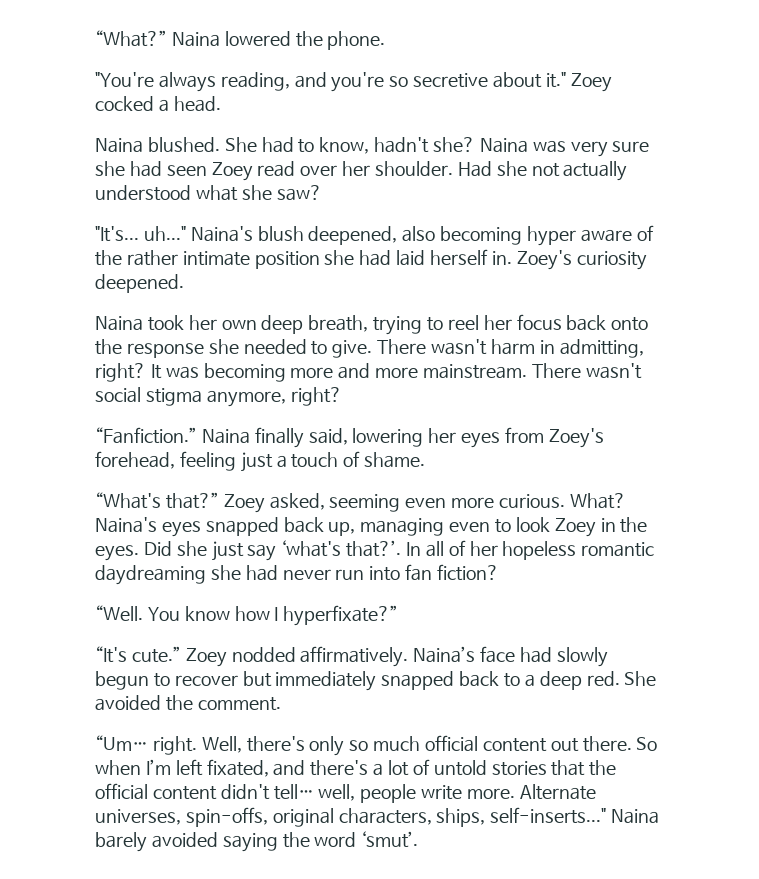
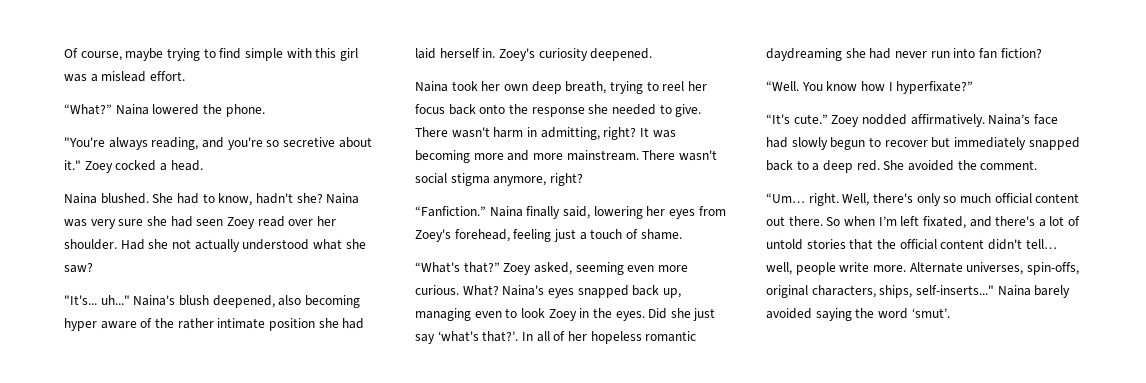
(95, 38) none -> [64,48,358,61] [64,71,185,82] Of course, maybe trying to find simple with this girl was a mislead effort. //

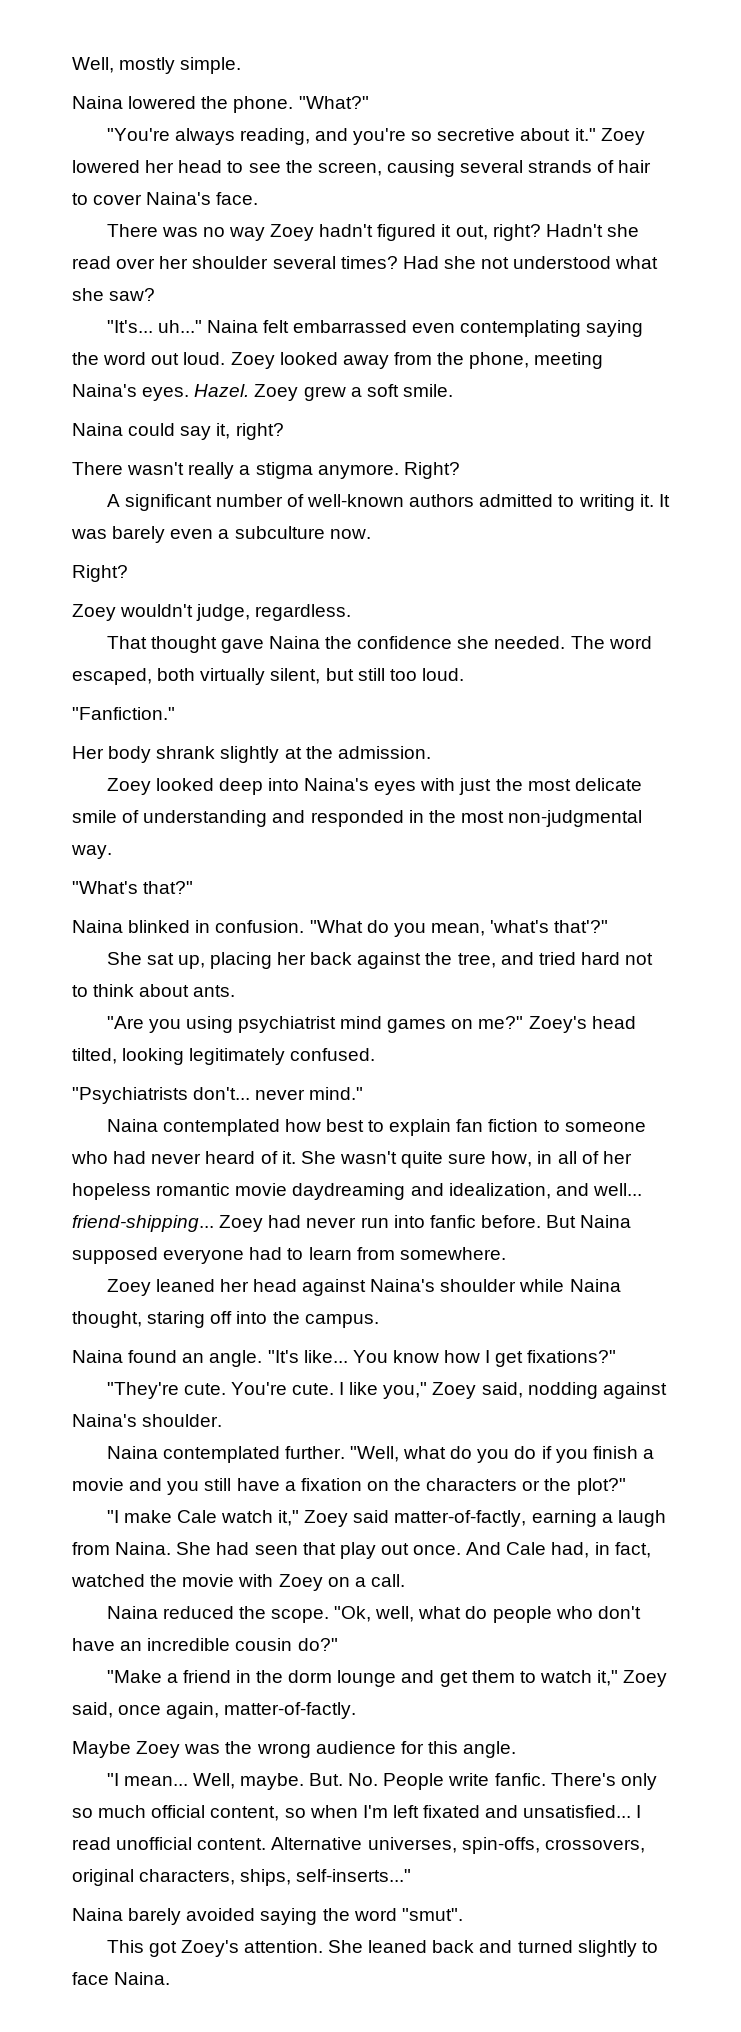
[64,48,358,61] [64,71,185,82] [64,104,112,115] Of course, maybe trying to find simple with this girl was a mislead effort. // “What?” -> [72,57,242,74] Well, mostly simple. //
(265, 110) none -> [298,96,369,109] "What?"
[115,160,203,171] [64,193,360,206] [64,216,336,229] [64,239,117,250] cocked a head. // Naina blushed. She had to know, hadn't she? Naina was very sure she had seen Zoey read over her shoulder. -> [72,160,652,177] [72,192,259,205] [106,224,639,241] [72,256,398,269] lowered her head to see the screen, causing several strands of hair to cover Naina's face. // There was no way Zoey hadn't figured it out, right? Hadn't she read over her shoulder several times?
[194,239,240,252] actually -> (510, 263) none
[133,295,360,308] [64,318,365,331] [415,48,653,61] [415,81,707,94] [415,104,702,117] [415,127,676,140] [415,150,717,163] [415,173,583,186] [415,206,726,219] [415,229,682,242] [415,262,688,275] [415,285,681,298] [415,308,716,321] [415,331,533,344] Naina's blush deepened, also becoming hyper aware of the rather intimate position she had laid herself in. Zoey's curiosity deepened. // Naina took her own deep breath, trying to reel her focus back onto the response she needed to give. There wasn't harm in admitting, right? It was becoming more and more mainstream. There wasn't social stigma anymore, right? // “Fanfiction.” Naina finally said, lowering her eyes from Zoey's forehead, feeling just a touch of shame. // “What's that?” Zoey asked, seeming even more curious. What? Naina's eyes snapped back up, managing even to look Zoey in the eyes. Did she just say ‘what's that?’. In -> [206,320,644,337] [72,352,604,369] [72,384,453,401] [72,423,284,440] [72,462,460,479] [106,494,670,511] [71,526,371,543] [72,565,128,582] [72,604,352,621] [106,636,652,653] [72,668,464,685] [72,707,175,720] [72,746,431,763] [106,778,642,795] [72,810,643,827] [71,845,112,859] [72,881,194,894] [72,920,609,937] [106,952,654,969] [72,984,236,997] [106,1016,636,1033] [72,1048,376,1065] [72,1087,364,1104] [106,1119,646,1136] [71,1151,553,1168] Naina felt embarrassed even contemplating saying the word out loud. Zoey looked away from the phone, meeting Naina's eyes. Hazel. Zoey grew a soft smile. // Naina could say it, right? // There wasn't really a stigma anymore. Right? // A significant number of well-known authors admitted to writing it. It was barely even a subculture now. // Right? // Zoey wouldn't judge, regardless. // That thought gave Naina the confidence she needed. The word escaped, both virtually silent, but still too loud. // "Fanfiction." // Her body shrank slightly at the admission. // Zoey looked deep into Naina's eyes with just the most delicate smile of understanding and responded in the most non-judgmental way. // "What's that?" // Naina blinked in confusion. "What do you mean, 'what's that'?" // She sat up, placing her back against the tree, and tried hard not to think about ants. // "Are you using psychiatrist mind games on me?" Zoey's head tilted, looking legitimately confused. // "Psychiatrists don't... never mind." // Naina contemplated how best to explain fan fiction to someone who had never heard of it. She wasn't quite sure how, in
[766,48,1042,61] [766,81,974,94] [766,114,1058,127] [766,137,1080,150] [766,160,1038,173] [766,193,1080,206] [766,216,1081,229] [766,239,1057,250] [766,262,963,275] daydreaming she had never run into fan fiction? // “Well. You know how I hyperfixate?” // “It's cute.” Zoey nodded affirmatively. Naina’s face had slowly begun to recover but immediately snapped back to a deep red. She avoided the comment. // “Um… right. Well, there's only so much official content out there. So when I’m left fixated, and there's a lot of untold stories that the official content didn't tell… well, people write more. Alternate -> [235,1183,642,1200] [72,1215,632,1232] [72,1247,506,1264] [106,1279,621,1296] [72,1311,379,1328] [72,1350,617,1367] [106,1382,667,1399] [72,1414,223,1427] [106,1446,654,1463] [72,1478,626,1495] [106,1510,666,1527] [72,1542,651,1559] [71,1574,405,1591] [106,1606,641,1623] [72,1638,338,1651] [106,1670,668,1687] [72,1702,357,1719] [72,1741,517,1758] [106,1773,657,1790] [72,1805,642,1821] [72,1837,363,1850] movie daydreaming and idealization, and well... friend-shipping... Zoey had never run into fanfic before. But Naina supposed everyone had to learn from somewhere. // Zoey leaned her head against Naina's shoulder while Naina thought, staring off into the campus. // Naina found an angle. "It's like... You know how I get fixations?" // "They're cute. You're cute. I like you," Zoey said, nodding against Naina's shoulder. // Naina contemplated further. "Well, what do you do if you finish a movie and you still have a fixation on the characters or the plot?" // "I make Cale watch it," Zoey said matter-of-factly, earning a laugh from Naina. She had seen that play out once. And Cale had, in fact, watched the movie with Zoey on a call. // Naina reduced the scope. "Ok, well, what do people who don't have an incredible cousin do?" // "Make a friend in the dorm lounge and get them to watch it," Zoey said, once again, matter-of-factly. // Maybe Zoey was the wrong audience for this angle. // "I mean... Well, maybe. But. No. People write fanfic. There's only so much official content, so when I'm left fixated and unsatisfied... I read unofficial content. Alternative
(1079, 268) none -> [544,1839,645,1853] crossovers,
(994, 290) none -> (412, 1875) //
[911,308,950,318] ‘smut’. -> [401,1908,463,1921] [106,1940,658,1957] [72,1972,171,1985] "smut". // This got Zoey's attention. She leaned back and turned slightly to face Naina.

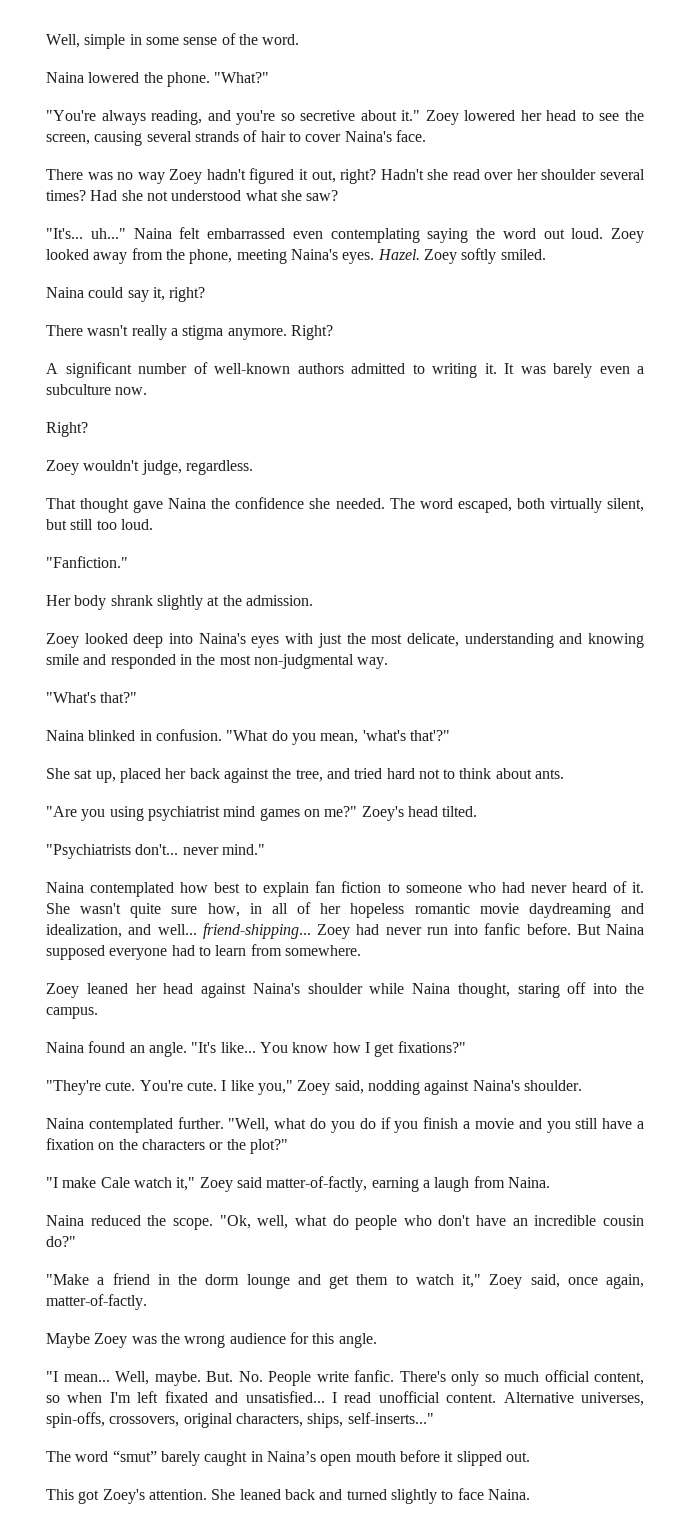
[72,57,242,74] Well, mostly simple. -> [46,33,300,49] Well, simple in some sense of the word.
[303,384,453,401] grew a soft smile. -> [461,248,546,264] softly smiled.
[574,778,642,791] [72,810,268,827] delicate smile of understanding -> [406,633,644,648] [46,654,79,665] delicate, understanding and knowing smile
[209,952,272,969] placing -> [119,768,161,783] placed
[72,1048,376,1065] tilted, looking legitimately confused. -> [442,806,478,817] tilted.
[176,1542,651,1559] [71,1574,405,1591] She had seen that play out once. And Cale had, in fact, watched the movie with Zoey on a call. -> (550, 1182) none
[72,1908,463,1925] Naina barely avoided saying the word "smut". -> [46,1450,530,1466] The word “smut” barely caught in Naina’s open mouth before it slipped out.

